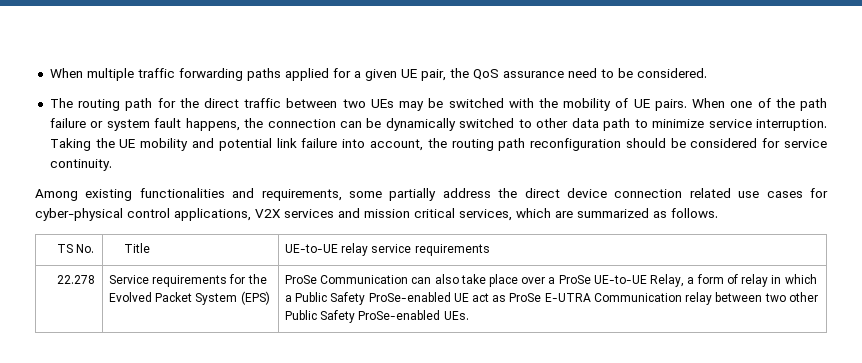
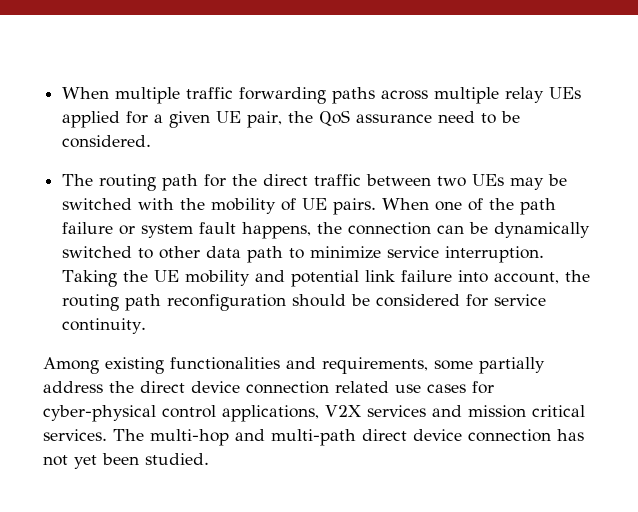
(281, 74) none -> [381,87,582,104] across multiple relay UEs
[459,208,718,221] [56,244,95,253] [123,243,150,253] [284,243,490,256] [56,275,95,284] [108,274,267,287] [108,291,270,305] [284,274,817,287] [284,292,818,305] [284,310,469,323] services, which are summarized as follows. // TS No. | Title | UE-to-UE relay service requirements // 22.278 | Service requirements for the Evolved Packet System (EPS) | ProSe Communication can also take place over a ProSe UE-to-UE Relay, a form of relay in which a Public Safety ProSe-enabled UE act as ProSe E-UTRA Communication relay between two other Public Safety ProSe-enabled UEs. -> [43,429,584,446] [43,453,209,469] services. The multi-hop and multi-path direct device connection has not yet been studied.

